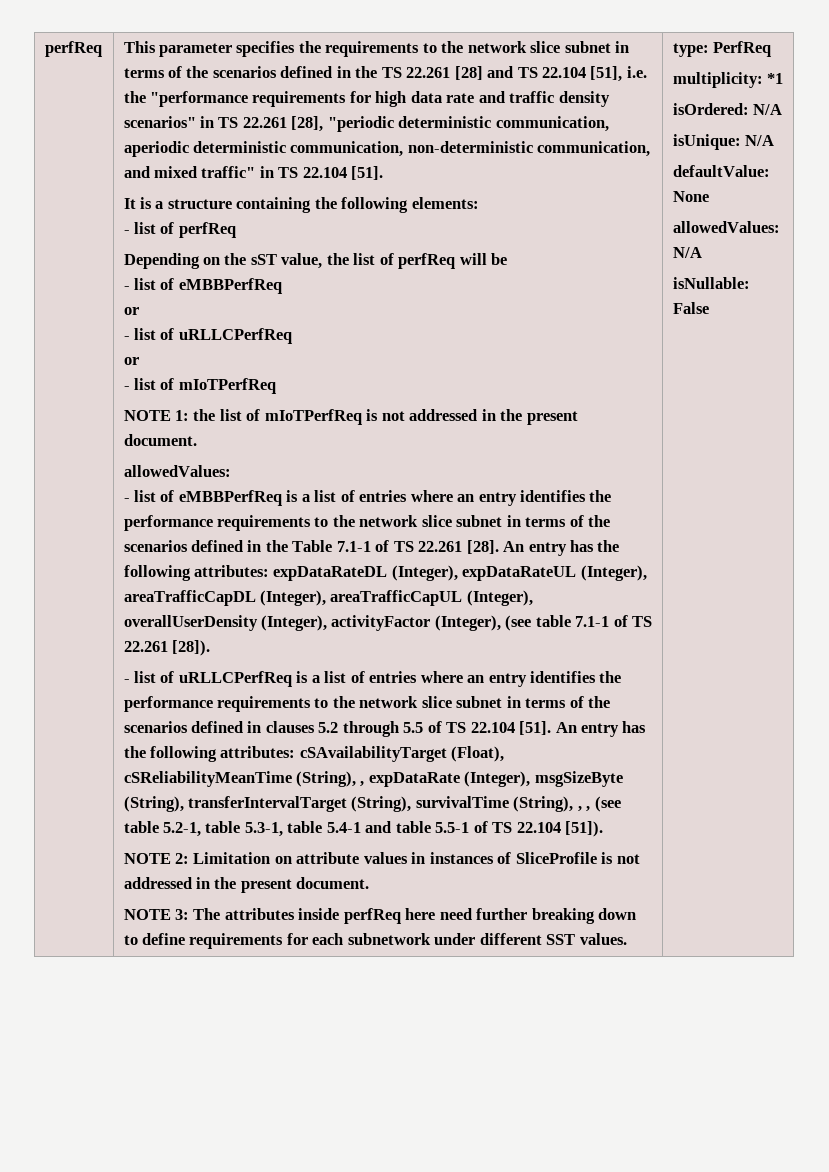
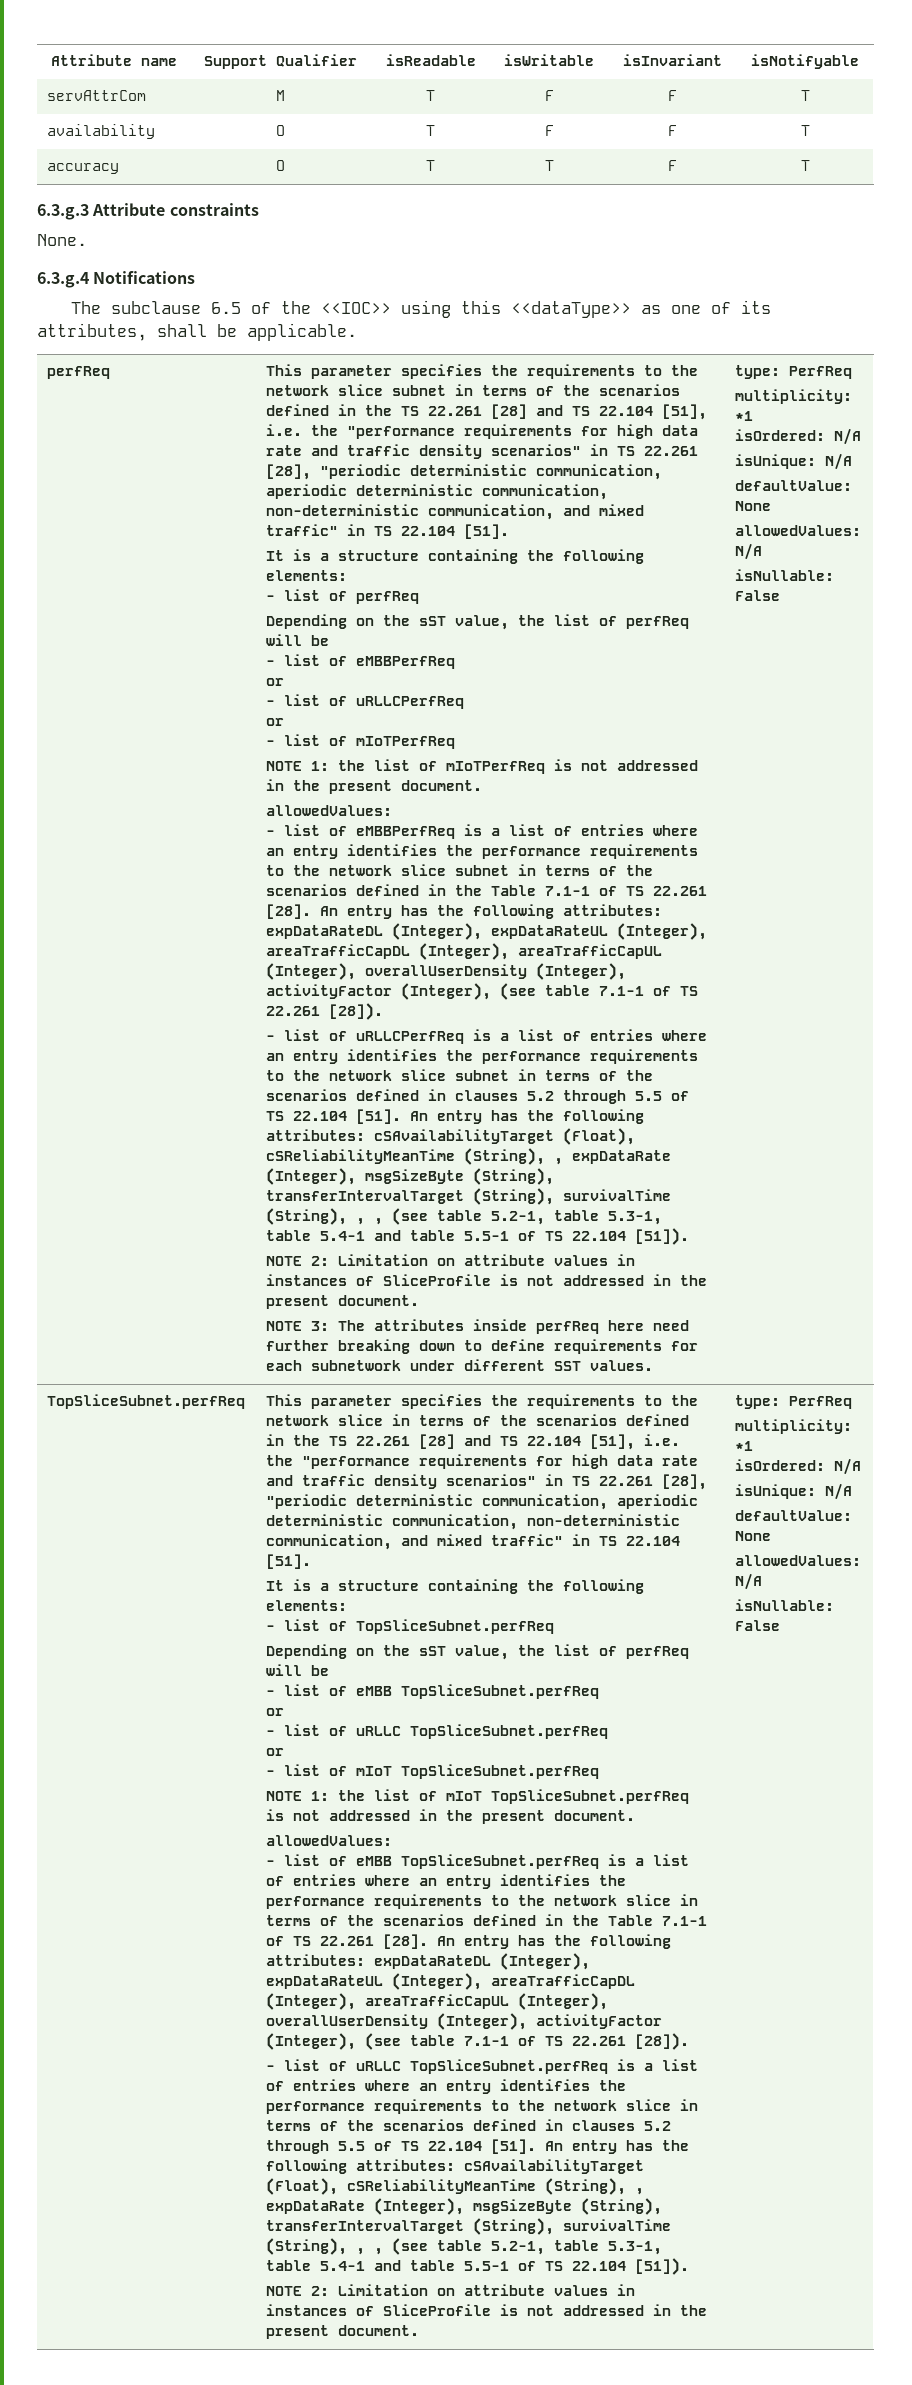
(44, 49) none -> [50,54,177,66] [204,54,357,69] [385,54,476,66] [504,54,594,66] [623,54,722,66] [751,54,859,69] [47,90,147,101] [276,90,285,101] [426,90,435,101] [544,90,554,101] [668,90,677,101] [800,90,810,101] [47,124,156,139] [276,125,285,136] [426,125,435,136] [544,125,554,136] [668,125,677,136] [800,125,810,136] [47,163,120,174] [276,160,285,171] [426,160,435,171] [544,160,554,171] [668,160,677,171] [800,160,810,171] [37,203,259,220] [37,234,87,246] [37,271,196,288] [70,300,771,318] [37,323,357,341] Attribute name | Support Qualifier | isReadable | isWritable | isInvariant | isNotifyable // servAttrCom | M | T | F | F | T // availability | O | T | F | F | T // accuracy | O | T | T | F | T // 6.3.g.3 Attribute constraints // None. // 6.3.g.4 Notifications // The subclause 6.5 of the <<IOC>> using this <<dataType>> as one of its attributes, shall be applicable. //
(709, 308) none -> [47,1394,246,1409] [266,1394,699,1409] [266,1414,690,1426] [266,1434,681,1450] [266,1454,699,1469] [266,1474,708,1490] [266,1494,699,1510] [266,1514,681,1530] [266,1534,681,1550] [266,1554,312,1569] [266,1579,645,1594] [266,1600,348,1611] [266,1619,555,1634] [266,1644,690,1660] [266,1664,330,1676] [266,1684,600,1699] [266,1708,285,1716] [266,1724,609,1739] [266,1748,285,1756] [266,1764,600,1779] [266,1789,690,1804] [266,1809,636,1824] [266,1835,393,1846] [266,1854,690,1869] [266,1874,627,1889] [266,1894,699,1909] [266,1914,708,1926] [266,1934,672,1949] [266,1953,591,1970] [266,1973,636,1990] [266,1993,609,2010] [266,2013,663,2030] [266,2033,690,2050] [266,2059,699,2074] [266,2079,627,2094] [266,2099,699,2114] [266,2119,672,2131] [266,2139,690,2154] [266,2159,645,2174] [266,2178,645,2195] [266,2198,663,2215] [266,2218,672,2235] [266,2238,663,2255] [266,2258,690,2275] [266,2284,636,2296] [266,2304,708,2316] [266,2325,420,2339] [735,1395,853,1409] [735,1419,853,1434] [735,1441,754,1451] [735,1458,862,1475] [735,1483,853,1500] [735,1510,853,1521] [735,1531,772,1541] [735,1555,862,1566] [735,1573,763,1590] [735,1599,835,1611] [735,1620,781,1631] // TopSliceSubnet.perfReq | This parameter specifies the requirements to the network slice in terms of the scenarios defined in the TS 22.261 [28] and TS 22.104 [51], i.e. the "performance requirements for high data rate and traffic density scenarios" in TS 22.261 [28], "periodic deterministic communication, aperiodic deterministic communication, non-deterministic communication, and mixed traffic" in TS 22.104 [51]. // It is a structure containing the following elements: // - list of TopSliceSubnet.perfReq // Depending on the sST value, the list of perfReq will be // - list of eMBB TopSliceSubnet.perfReq // or // - list of uRLLC TopSliceSubnet.perfReq // or // - list of mIoT TopSliceSubnet.perfReq // NOTE 1: the list of mIoT TopSliceSubnet.perfReq is not addressed in the present document. // allowedValues: // - list of eMBB TopSliceSubnet.perfReq is a list of entries where an entry identifies the performance requirements to the network slice in terms of the scenarios defined in the Table 7.1-1 of TS 22.261 [28]. An entry has the following attributes: expDataRateDL (Integer), expDataRateUL (Integer), areaTrafficCapDL (Integer), areaTrafficCapUL (Integer), overallUserDensity (Integer), activityFactor (Integer), (see table 7.1-1 of TS 22.261 [28]). // - list of uRLLC TopSliceSubnet.perfReq is a list of entries where an entry identifies the performance requirements to the network slice in terms of the scenarios defined in clauses 5.2 through 5.5 of TS 22.104 [51]. An entry has the following attributes: cSAvailabilityTarget (Float), cSReliabilityMeanTime (String), , expDataRate (Integer), msgSizeByte (String), transferIntervalTarget (String), survivalTime (String), , , (see table 5.2-1, table 5.3-1, table 5.4-1 and table 5.5-1 of TS 22.104 [51]). // NOTE 2: Limitation on attribute values in instances of SliceProfile is not addressed in the present document. | type: PerfReq // multiplicity: *1 // isOrdered: N/A // isUnique: N/A // defaultValue: None // allowedValues: N/A // isNullable: False

